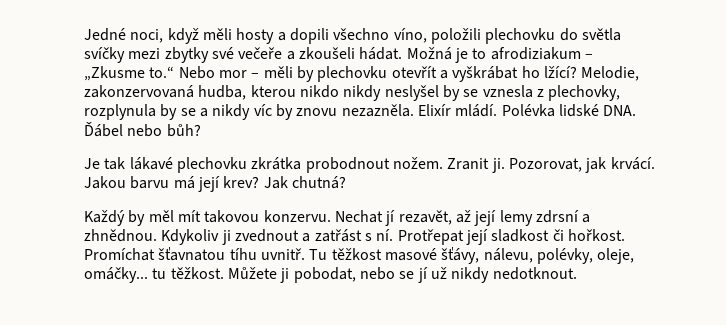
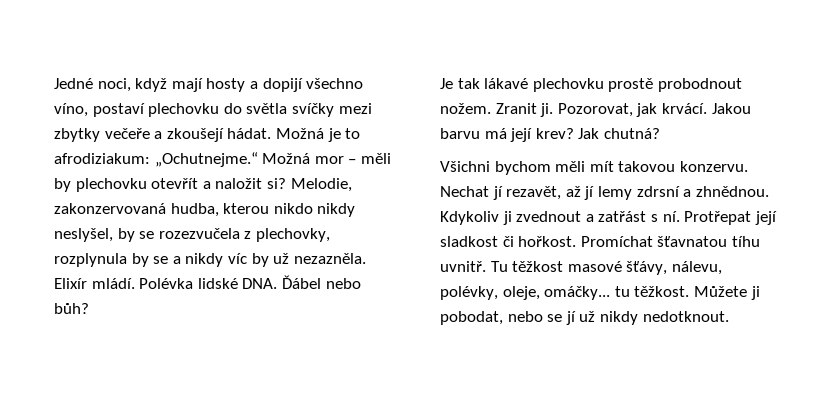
[202,28,232,40] měli -> [171,78,203,92] mají
[289,28,329,44] dopili -> [262,78,303,92] dopijí
[430,28,481,44] položili -> [92,103,145,117] postaví
[211,47,234,59] své -> (100, 135) none
[298,47,355,59] zkoušeli -> [166,128,224,142] zkoušejí
[490,47,593,60] [84,66,215,81] afrodiziakum – „Zkusme to.“ Nebo -> [54,152,311,167] afrodiziakum: „Ochutnejme.“ Možná
[452,66,577,82] vyškrábat ho lžící? -> [215,178,286,189] naložit si?
[384,85,533,101] neslyšel by se vznesla -> [54,228,240,242] neslyšel, by se rozezvučela
[296,108,338,116] znovu -> [273,253,290,264] už
[251,157,302,170] zkrátka -> [608,78,654,92] prostě
[84,210,174,226] Každý by měl -> [440,161,586,175] Všichni bychom měli
[474,210,497,226] její -> [584,186,595,200] jí

